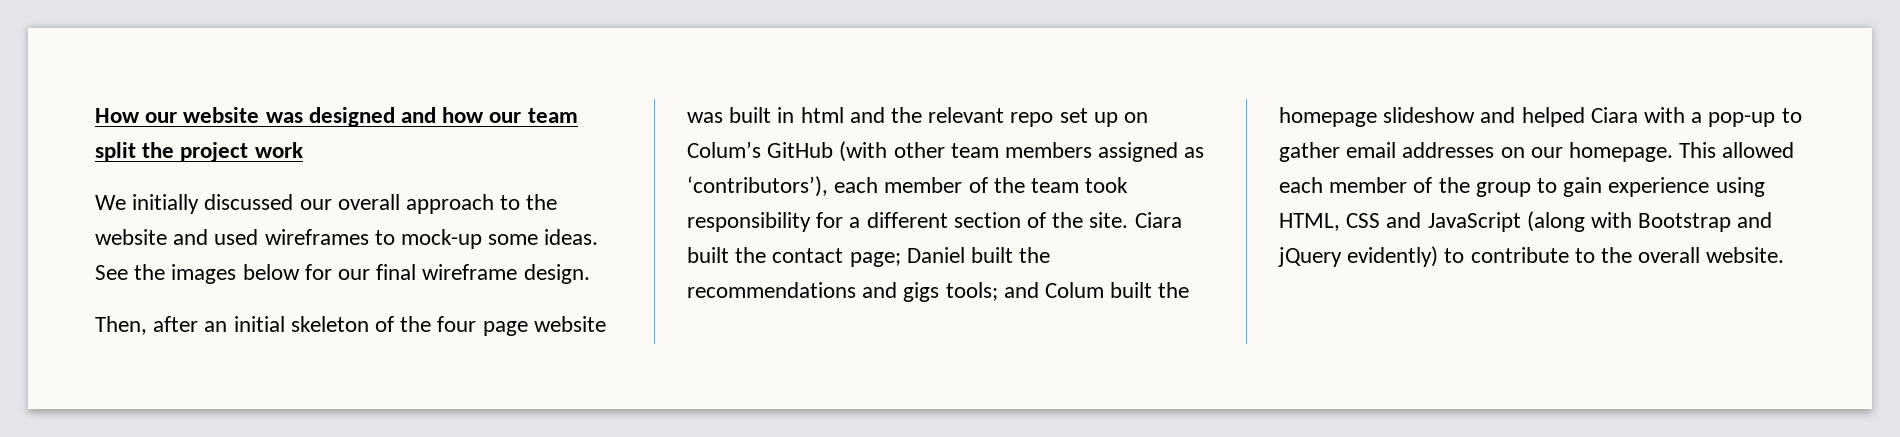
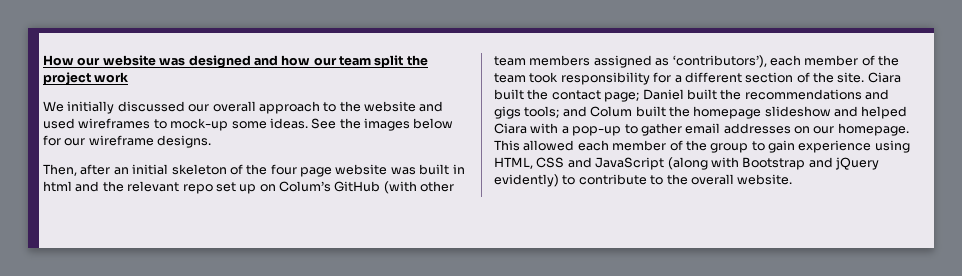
[376,264,590,284] final wireframe design. -> [88,135,212,148] wireframe designs.

